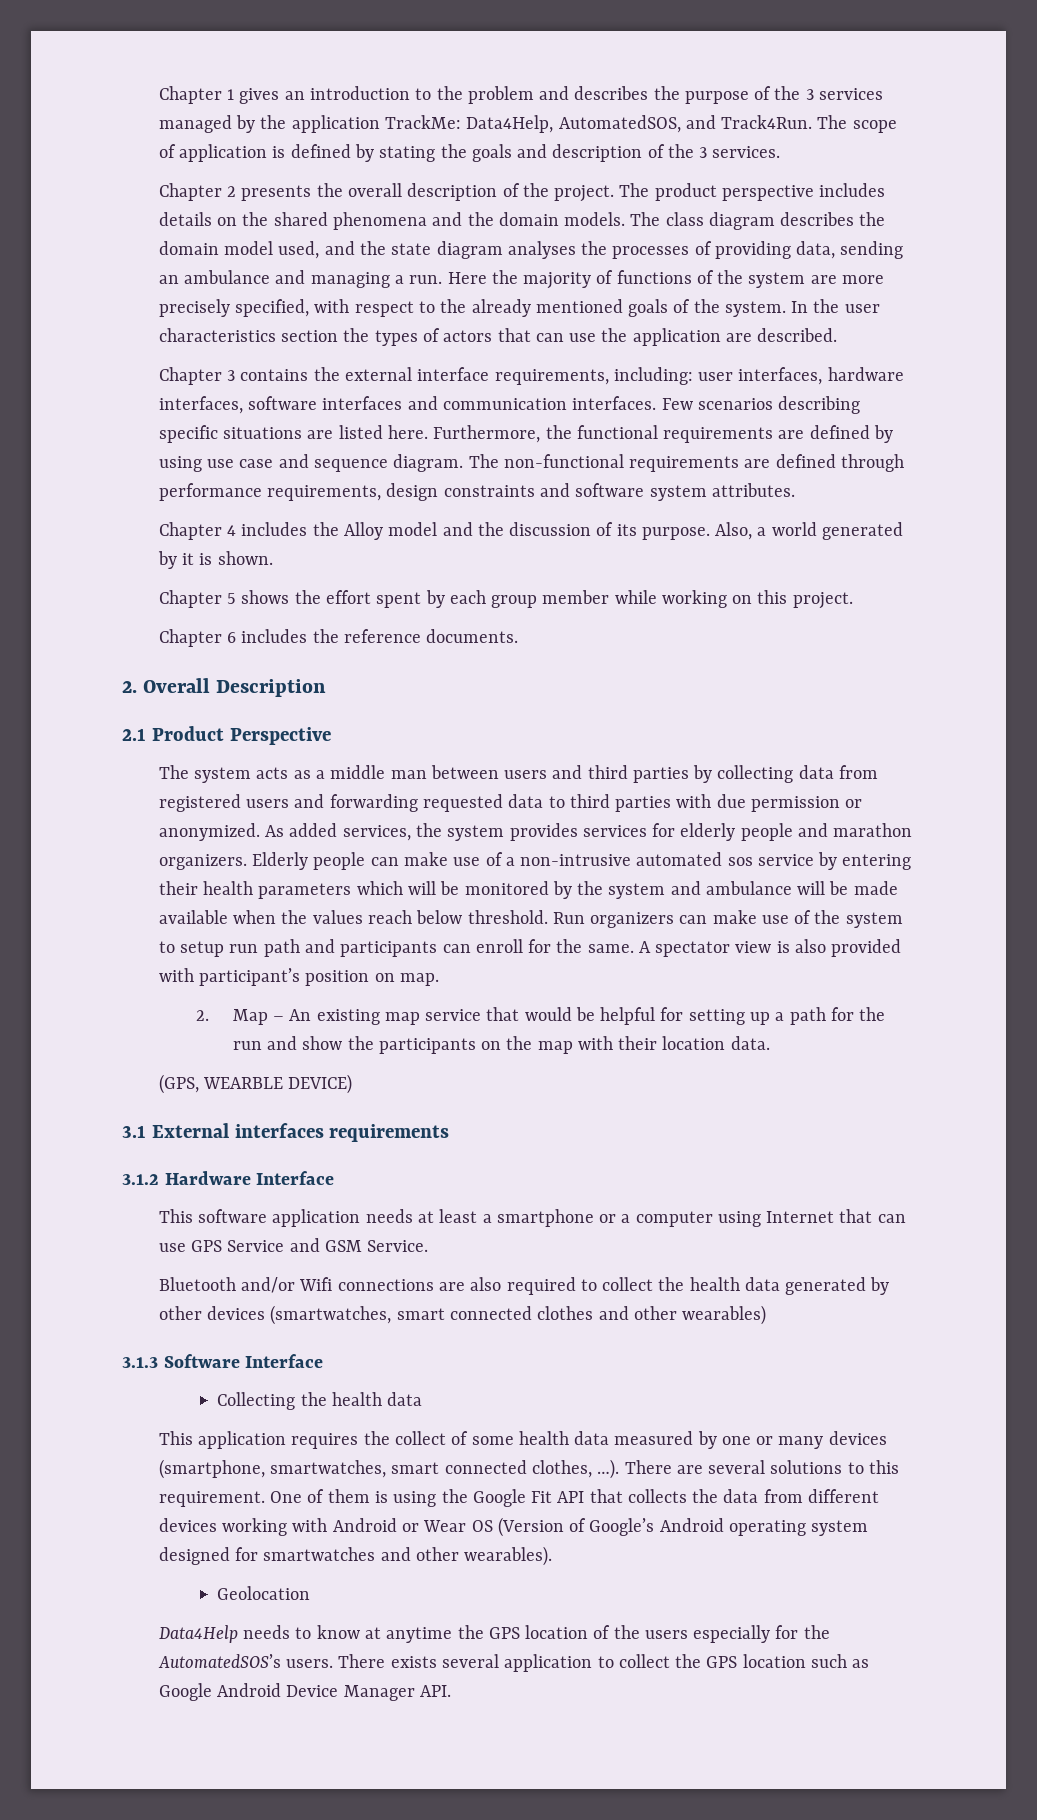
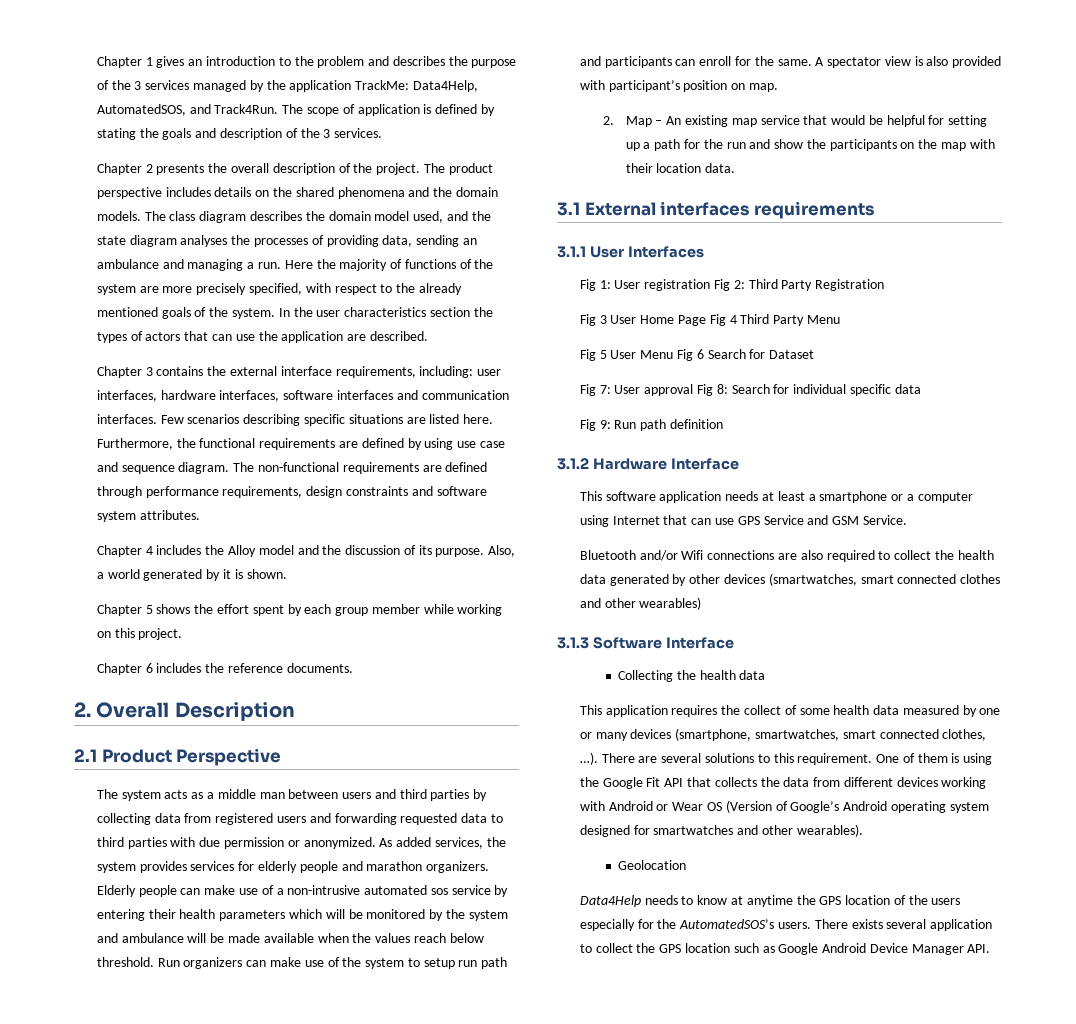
[158,1074,353,1094] // (GPS, WEARBLE DEVICE) -> (736, 168) none
(450, 1133) none -> [557,246,704,258] [579,279,885,291] [579,314,840,326] [579,349,815,361] [579,384,921,396] [579,419,723,431] // 3.1.1 User Interfaces // Fig 1: User registration Fig 2: Third Party Registration // Fig 3 User Home Page Fig 4 Third Party Menu // Fig 5 User Menu Fig 6 Search for Dataset // Fig 7: User approval Fig 8: Search for individual specific data // Fig 9: Run path definition

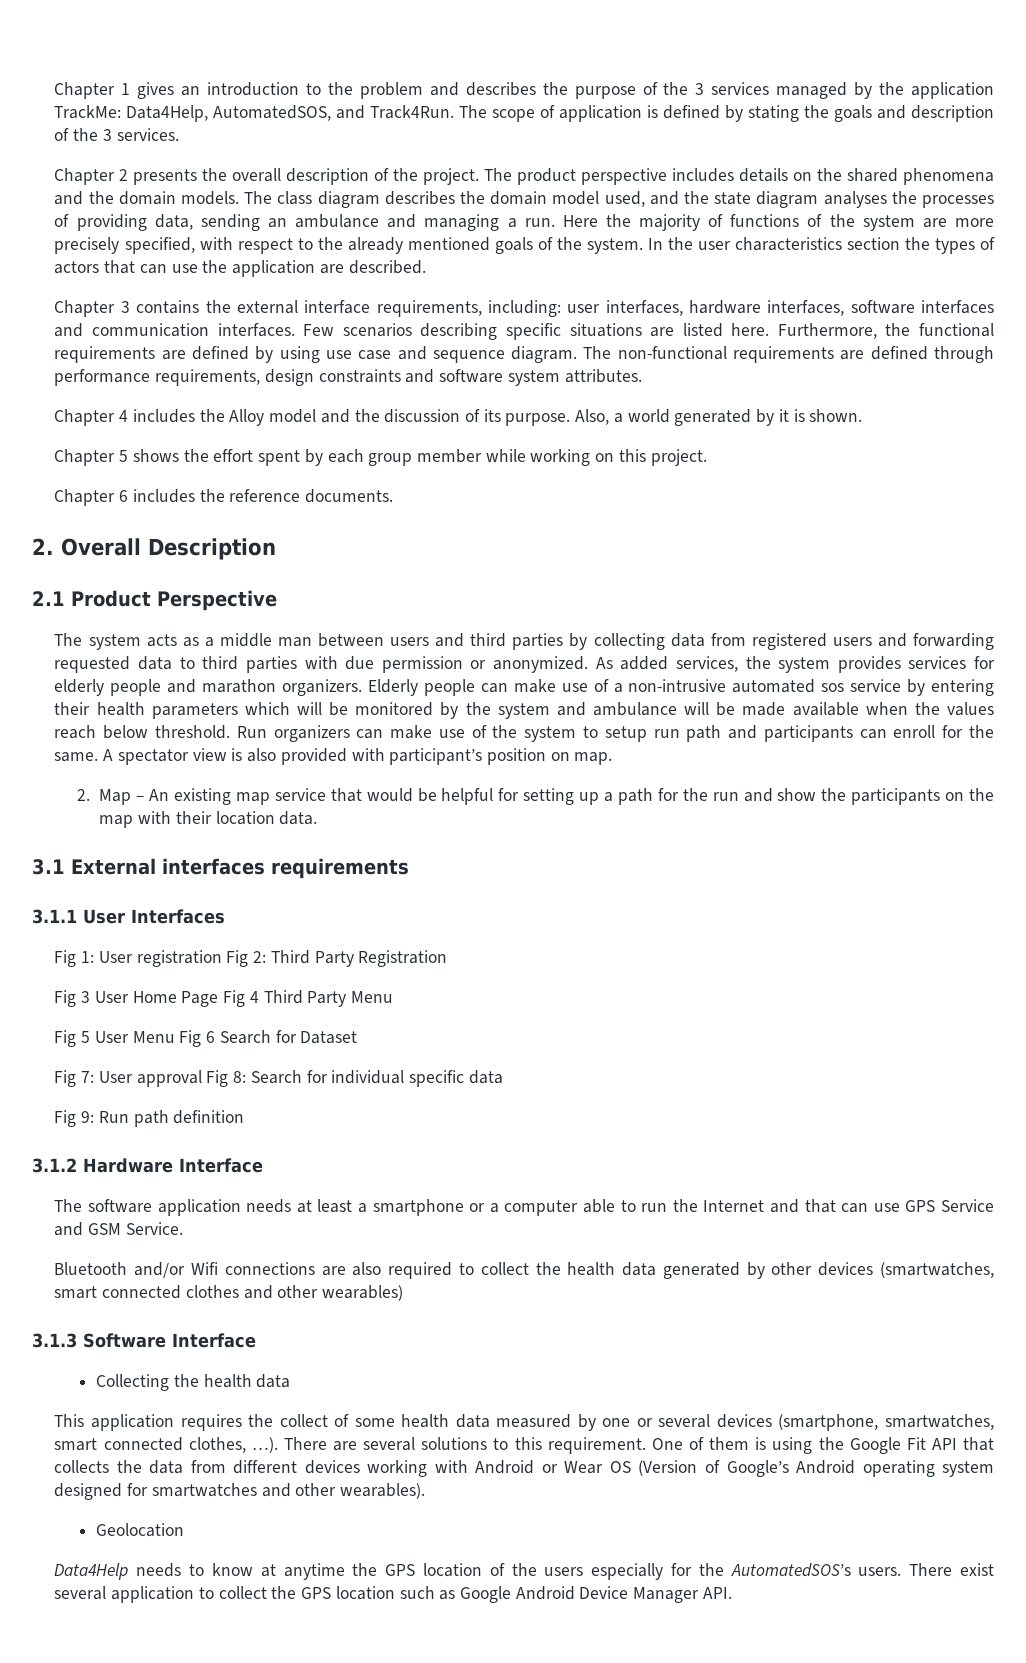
[579,491,602,501] This -> [54,1199,83,1212] The
[579,515,660,527] using Internet -> [583,1199,800,1213] able to run the Internet and
[595,732,628,741] many -> [658,1414,711,1428] several
[851,919,883,929] exists -> [959,1563,994,1576] exist

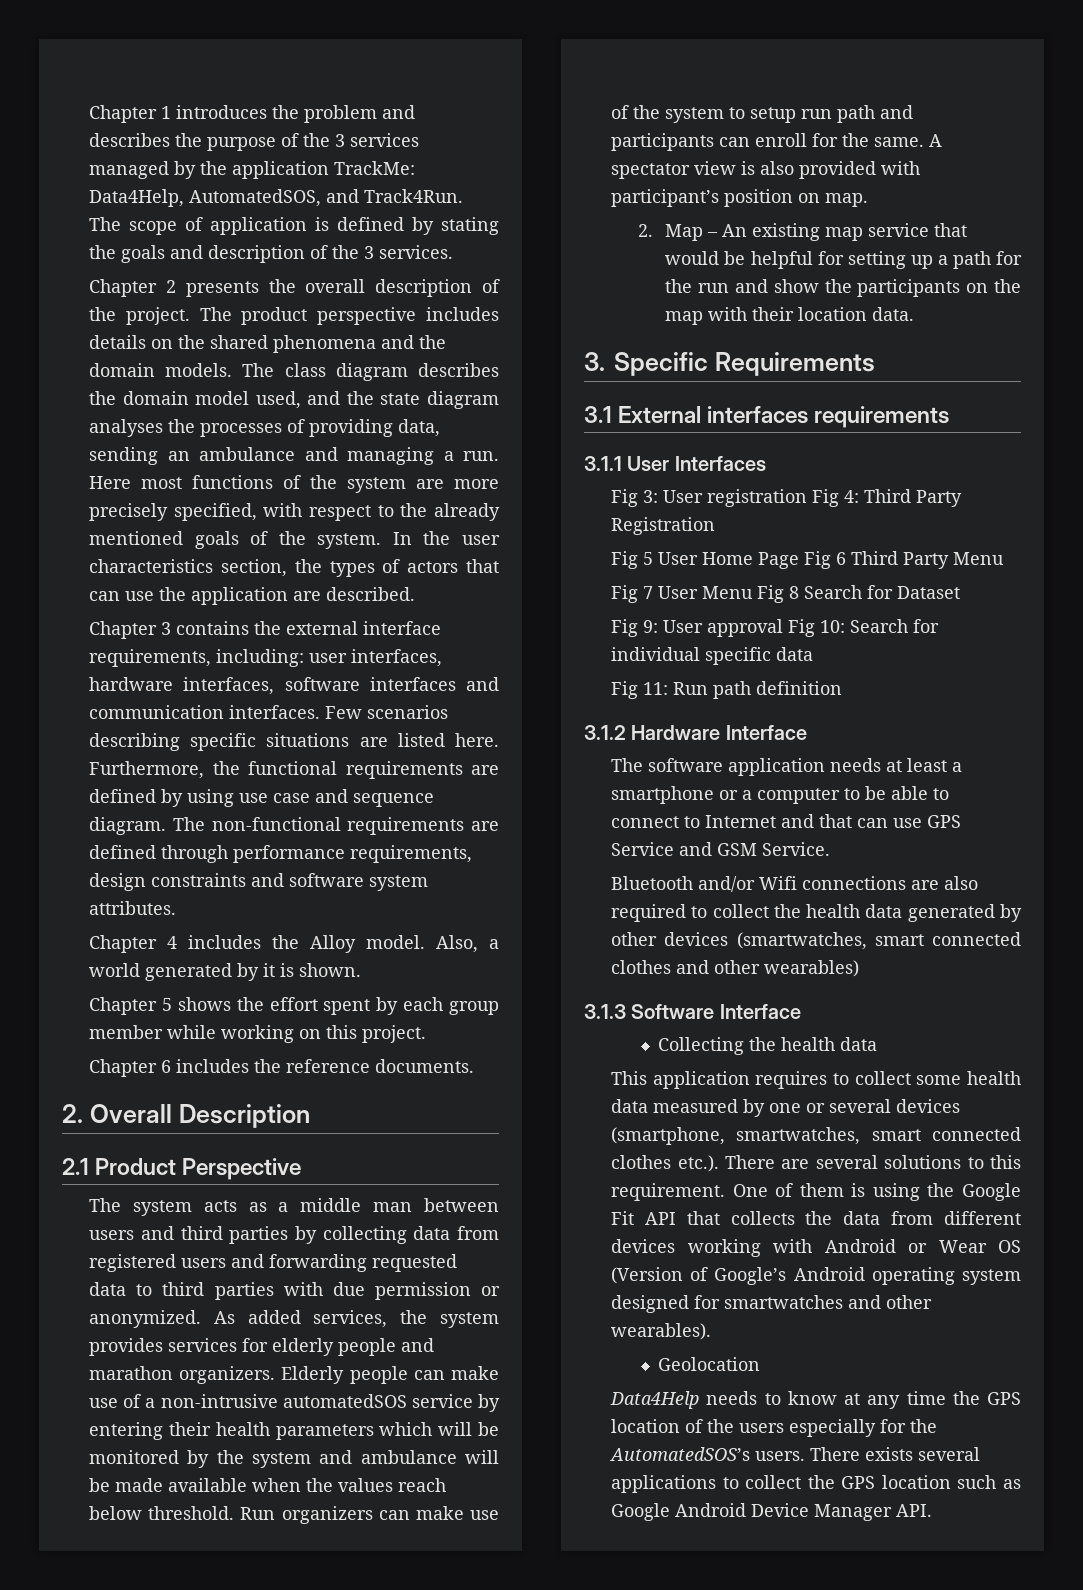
[137,82,322,99] gives an introduction to -> [176,105,268,119] introduces
[605,214,724,231] the majority of -> [141,477,183,489] most
[846,237,900,250] section -> [220,559,287,577] section,
[269,409,571,426] model and the discussion of its purpose. -> [366,935,426,949] model.
[732,679,845,693] automated sos -> [282,1394,407,1408] automatedSOS
(318, 818) none -> [584,352,875,376] // 3. Specific Requirements
[81,951,95,963] 1: -> [643,490,659,503] 3:
[253,951,267,963] 2: -> [844,490,860,503] 4:
[81,991,91,1003] 3 -> [643,552,654,565] 5
[249,991,259,1003] 4 -> [836,552,847,565] 6
[81,1031,91,1043] 5 -> [643,586,654,599] 7
[206,1031,216,1043] 6 -> [789,586,800,599] 8
[81,1071,95,1083] 7: -> [643,620,659,633] 9:
[233,1071,247,1083] 8: -> [820,620,846,633] 10:
[81,1111,95,1123] 9: -> [643,682,669,695] 11:
[583,1199,698,1213] able to run the -> [844,786,950,800] [611,816,701,828] to be able to connect to
[248,1414,350,1427] the collect of -> [833,1071,911,1085] to collect
[188,1437,278,1453] clothes, …). -> [611,1155,719,1172] clothes etc.).
[283,1563,345,1580] anytime -> [867,1391,946,1409] any time
[959,1563,994,1576] [54,1586,195,1603] exist several application -> [865,1447,981,1461] [611,1475,717,1493] exists several applications

